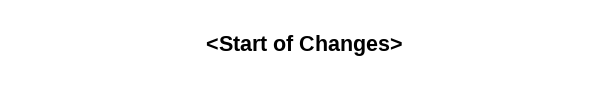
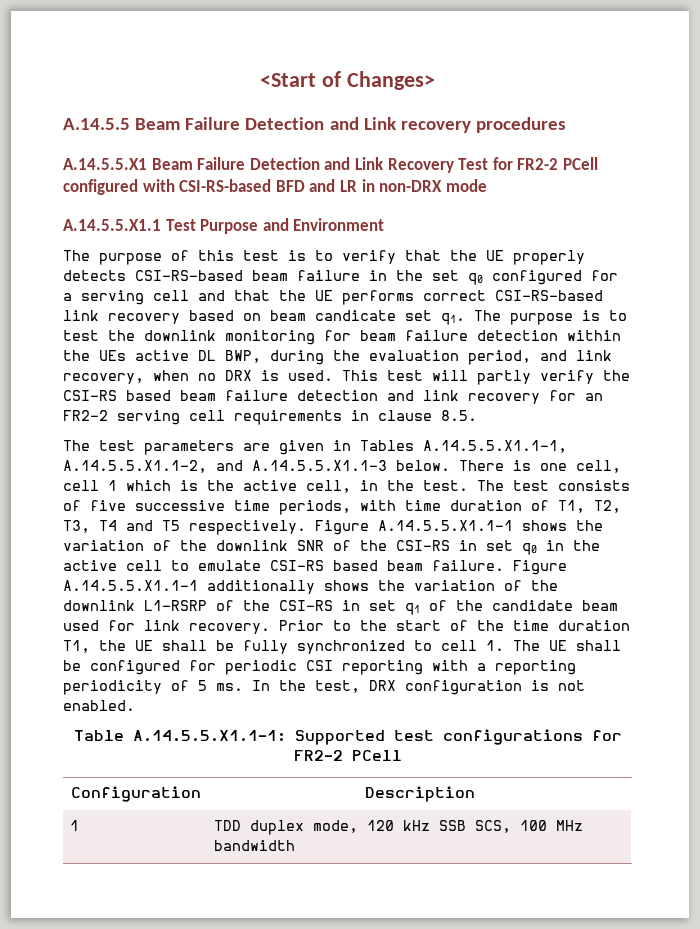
(403, 45) none -> [63,117,566,133] [63,157,598,173] [63,179,487,195] [63,218,385,234] [63,250,585,265] [63,270,618,285] [63,290,603,305] [63,310,627,325] [63,330,621,345] [63,350,612,365] [63,370,630,385] [63,390,603,404] [63,410,477,425] [63,440,567,455] [63,460,621,473] [63,480,630,493] [63,500,621,515] [63,520,603,535] [63,540,600,555] [63,560,567,575] [63,580,558,594] [63,600,618,615] [63,620,630,634] [63,640,621,654] [63,660,576,675] [63,680,585,695] [63,700,135,711] [73,729,622,745] [293,750,402,761] [70,786,201,802] [364,786,475,802] [69,820,79,831] [213,820,583,835] [213,840,295,851] // A.14.5.5 Beam Failure Detection and Link recovery procedures // A.14.5.5.X1 Beam Failure Detection and Link Recovery Test for FR2-2 PCell configured with CSI-RS-based BFD and LR in non-DRX mode // A.14.5.5.X1.1 Test Purpose and Environment // The purpose of this test is to verify that the UE properly detects CSI-RS-based beam failure in the set q0 configured for a serving cell and that the UE performs correct CSI-RS-based link recovery based on beam candicate set q1. The purpose is to test the downlink monitoring for beam failure detection within the UEs active DL BWP, during the evaluation period, and link recovery, when no DRX is used. This test will partly verify the CSI-RS based beam failure detection and link recovery for an FR2-2 serving cell requirements in clause 8.5. // The test parameters are given in Tables A.14.5.5.X1.1-1, A.14.5.5.X1.1-2, and A.14.5.5.X1.1-3 below. There is one cell, cell 1 which is the active cell, in the test. The test consists of five successive time periods, with time duration of T1, T2, T3, T4 and T5 respectively. Figure A.14.5.5.X1.1-1 shows the variation of the downlink SNR of the CSI-RS in set q0 in the active cell to emulate CSI-RS based beam failure. Figure A.14.5.5.X1.1-1 additionally shows the variation of the downlink L1-RSRP of the CSI-RS in set q1 of the candidate beam used for link recovery. Prior to the start of the time duration T1, the UE shall be fully synchronized to cell 1. The UE shall be configured for periodic CSI reporting with a reporting periodicity of 5 ms. In the test, DRX configuration is not enabled. // Table A.14.5.5.X1.1-1: Supported test configurations for FR2-2 PCell // Configuration | Description // 1 | TDD duplex mode, 120 kHz SSB SCS, 100 MHz bandwidth

